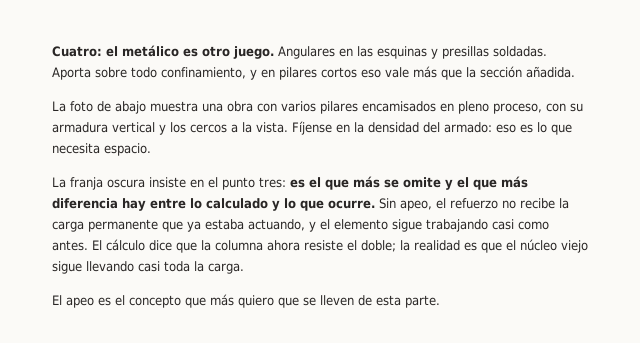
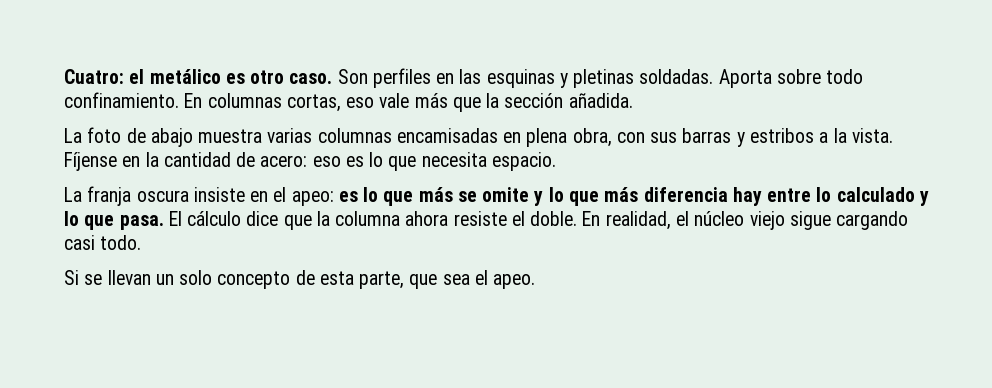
[233,46,335,59] juego. Angulares -> [289,68,431,88] caso. Son perfiles
[442,46,489,59] presillas -> [573,69,635,88] pletinas
[161,67,357,80] confinamiento, y en pilares cortos -> [64,92,341,112] confinamiento. En columnas cortas,
[202,101,583,114] [52,122,227,135] una obra con varios pilares encamisados en pleno proceso, con su armadura vertical y los cercos -> [267,128,814,147] varias columnas encamisadas en plena obra, con sus barras y estribos
[368,122,492,133] densidad del armado: -> [163,152,308,167] cantidad de acero:
[222,177,321,190] punto tres: es el -> [291,187,379,206] apeo: es lo
[457,177,469,188] el -> [548,187,564,202] lo
[328,198,569,211] [52,219,549,232] [52,240,88,251] ocurre. Sin apeo, el refuerzo no recibe la carga permanente que ya estaba actuando, y el elemento sigue trabajando casi como antes. -> [119,215,164,230] pasa.
[361,239,588,253] [52,261,244,274] [52,294,440,308] doble; la realidad es que el núcleo viejo sigue llevando casi toda la carga. // El apeo es el concepto que más quiero que se lleven de esta parte. -> [530,211,909,230] [64,235,142,250] [64,270,536,289] doble. En realidad, el núcleo viejo sigue cargando casi todo. // Si se llevan un solo concepto de esta parte, que sea el apeo.

